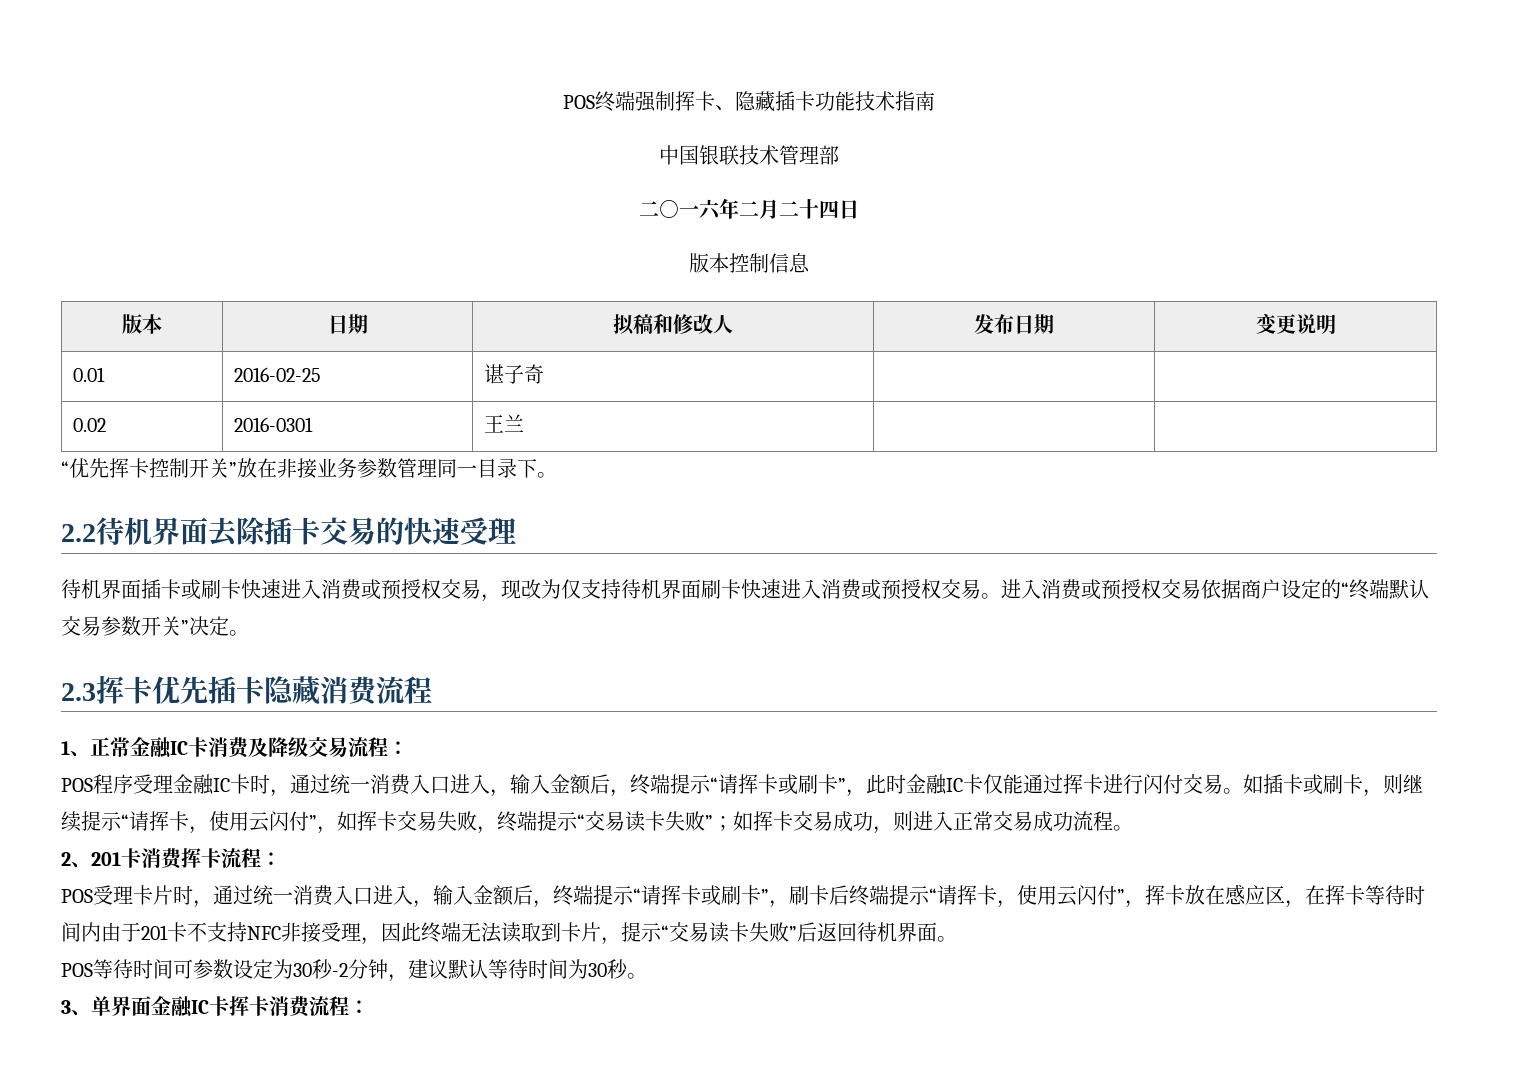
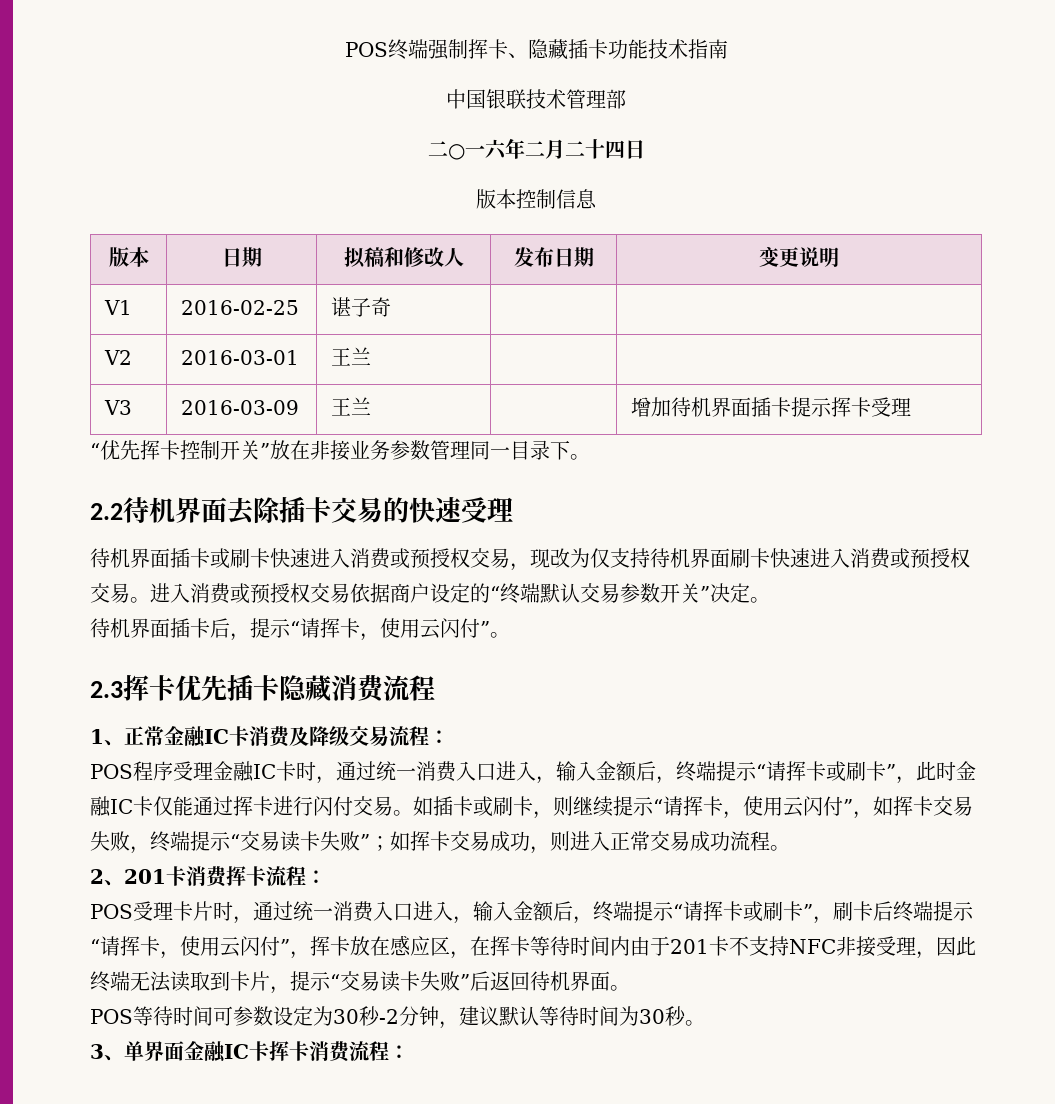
[73,367,106,382] 0.01 -> [104,300,133,315] V1
[73,418,107,432] [234,417,314,432] [484,414,525,433] 0.02 | 2016-0301 | 王兰 | | -> [104,350,133,365] [181,350,300,365] [331,347,372,366] [104,400,133,415] [181,400,300,415] [331,397,372,416] [631,397,912,417] V2 | 2016-03-01 | 王兰 | | // V3 | 2016-03-09 | 王兰 | | 增加待机界面插卡提示挥卡受理
(249, 633) none -> [90,618,510,641] // 待机界面插卡后，提示“请挥卡，使用云闪付”。

